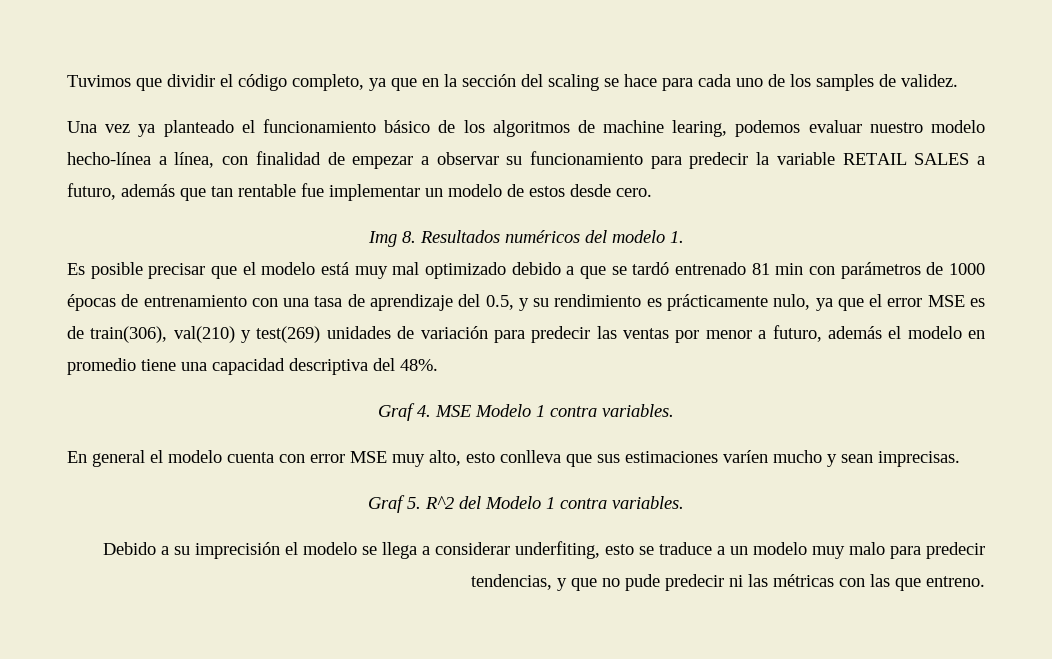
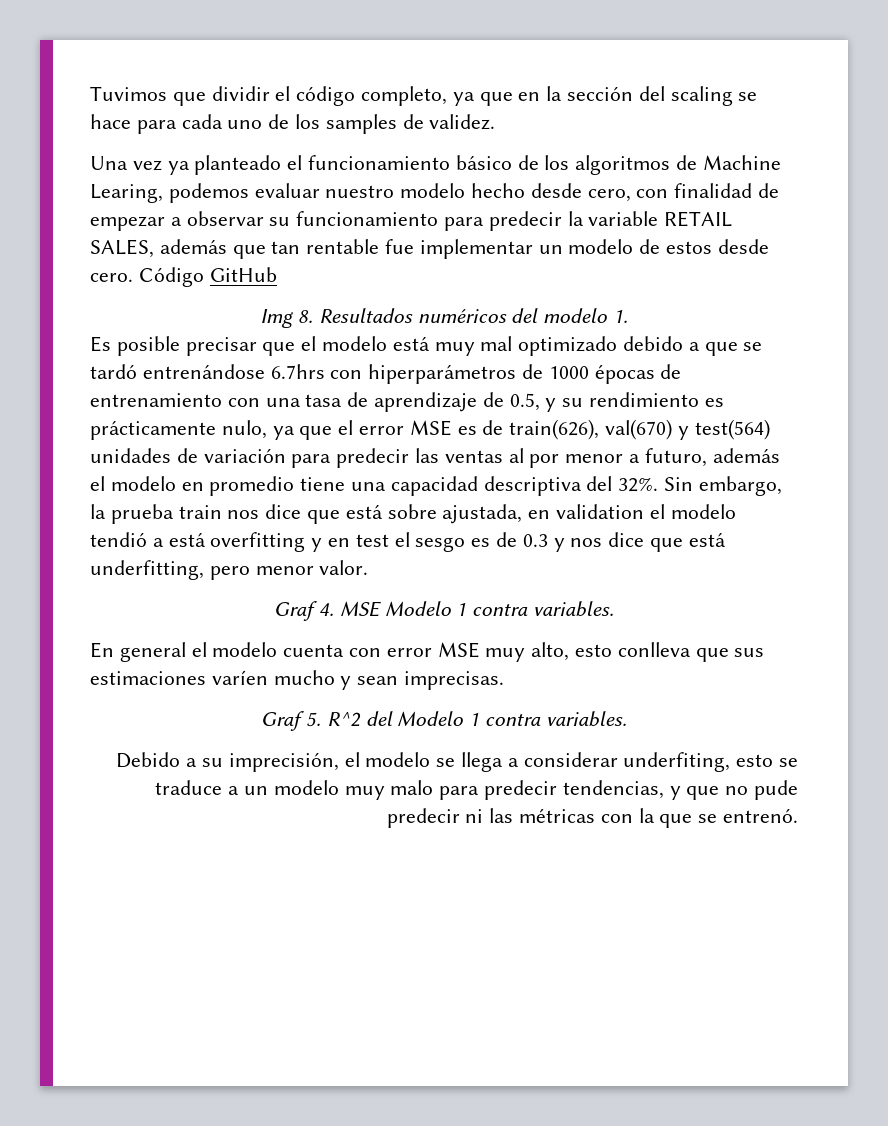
[603,120,728,137] machine learing, -> [702,155,781,170] [90,184,163,203] Machine Learing,
[67,152,215,168] hecho-línea a línea, -> [471,183,631,202] hecho desde cero,
[914,153,986,165] [67,183,116,200] SALES a futuro, -> [90,239,154,258] SALES,
(652, 192) none -> [138,267,277,287] Código GitHub
[675,262,921,279] entrenado 81 min con parámetros -> [142,364,517,384] entrenándose 6.7hrs con hiperparámetros
[458,294,481,307] del -> [482,392,504,407] de
[90,326,321,343] train(306), val(210) y test(269) -> [509,419,770,440] train(626), val(670) y test(564)
(670, 333) none -> [508,448,524,463] al
[400,359,438,371] 48%. -> [618,476,782,496] [90,504,736,524] [90,532,726,552] [90,560,369,580] 32%. Sin embargo, la prueba train nos dice que está sobre ajustada, en validation el modelo tendió a está overfitting y en test el sesgo es de 0.3 y nos dice que está underfitting, pero menor valor.
[195,542,280,559] imprecisión -> [228,752,339,772] imprecisión,
[870,574,985,591] las que entreno. -> [638,808,798,828] la que se entrenó.

